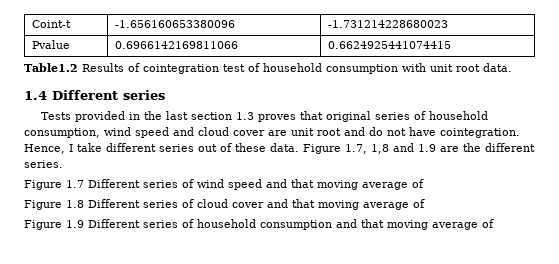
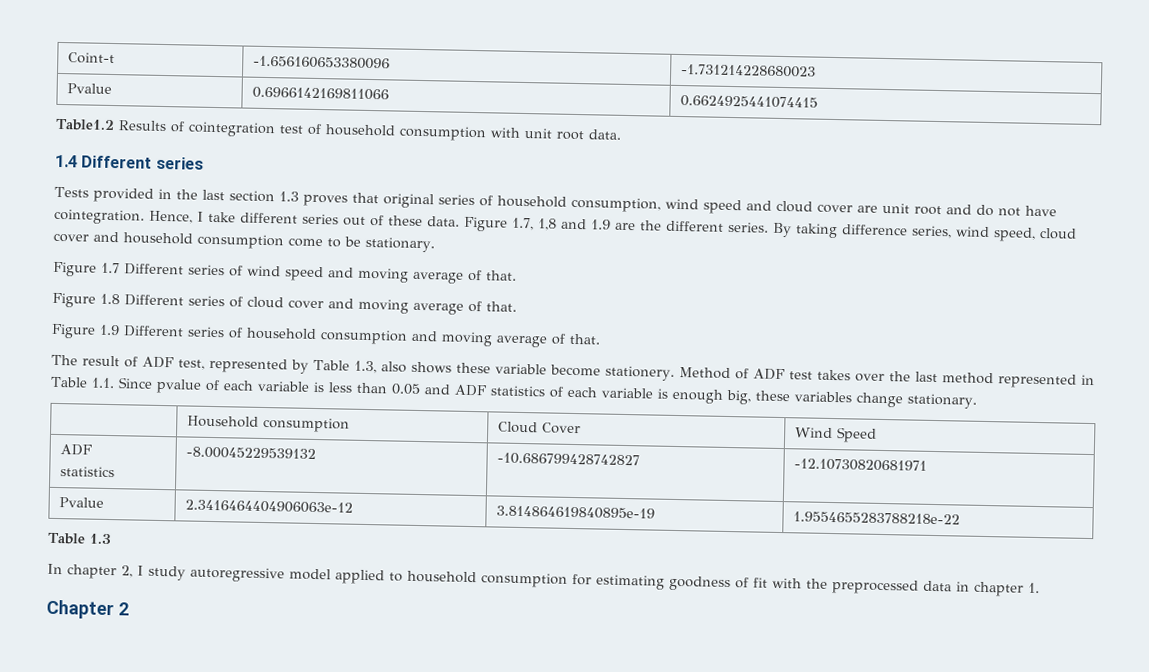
(63, 164) none -> [772,222,1077,242] [53,231,435,253] By taking difference series, wind speed, cloud cover and household consumption come to be stationary.
[291,179,424,190] that moving average of -> [358,267,517,284] moving average of that.
[292,199,425,210] that moving average of -> [358,298,517,315] moving average of that.
[361,219,494,230] that moving average of -> [441,331,601,348] [51,354,1095,389] [50,376,977,409] [187,415,351,433] [498,421,582,435] [795,427,878,443] [60,444,93,456] [60,466,116,478] [186,446,317,461] [497,452,641,467] [794,458,928,472] [59,497,105,508] [185,499,354,514] [496,505,656,520] [793,511,961,525] [47,532,112,545] [47,563,1040,597] [46,599,129,620] moving average of that. // The result of ADF test, represented by Table 1.3, also shows these variable become stationery. Method of ADF test takes over the last method represented in Table 1.1. Since pvalue of each variable is less than 0.05 and ADF statistics of each variable is enough big, these variables change stationary. // | Household consumption | Cloud Cover | Wind Speed // ADF // statistics | -8.00045229539132 | -10.686799428742827 | -12.10730820681971 // Pvalue | 2.3416464404906063e-12 | 3.814864619840895e-19 | 1.9554655283788218e-22 // Table 1.3 // In chapter 2, I study autoregressive model applied to household consumption for estimating goodness of fit with the preprocessed data in chapter 1. // Chapter 2

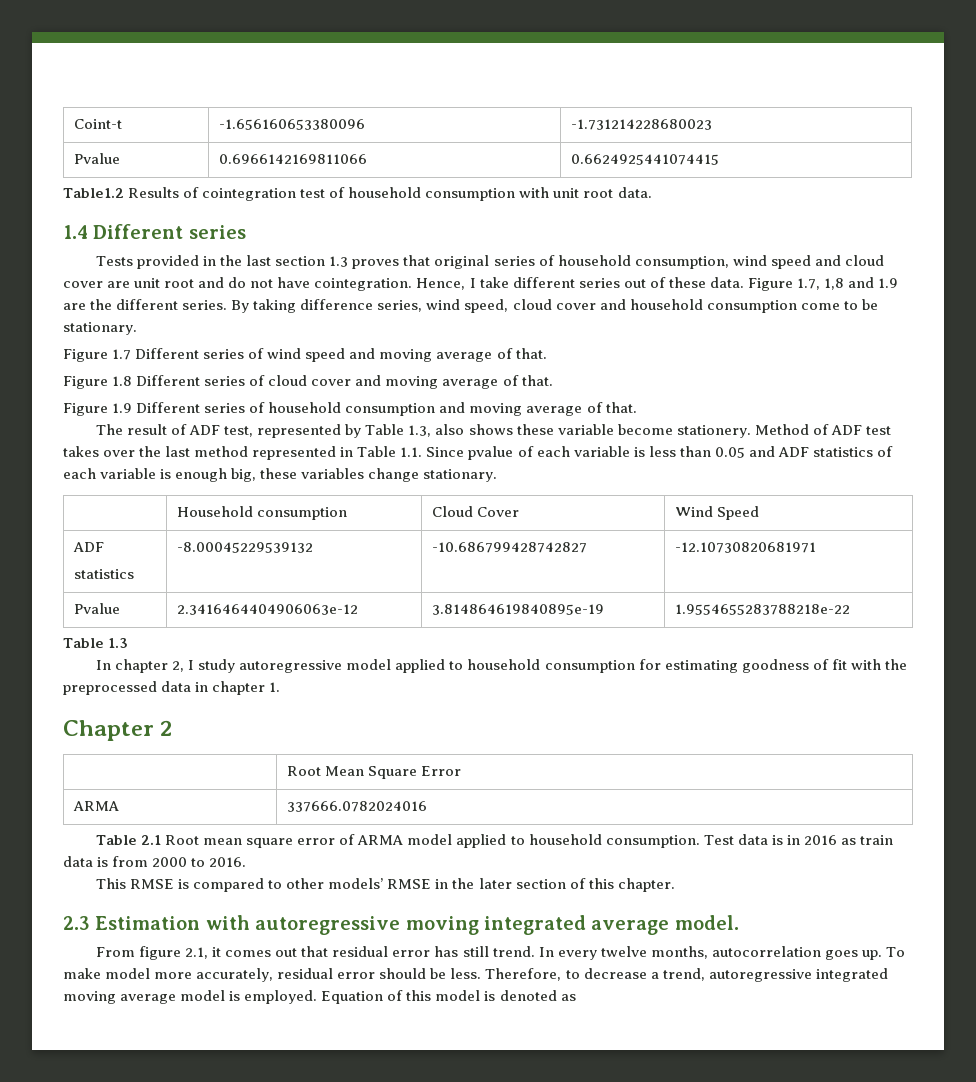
(129, 609) none -> [286,766,461,779] [72,801,119,811] [286,801,427,812] [96,834,893,848] [63,856,247,867] [96,878,675,892] [63,915,739,935] [96,946,905,960] [63,968,888,982] [63,990,576,1004] // | Root Mean Square Error // ARMA | 337666.0782024016 // Table 2.1 Root mean square error of ARMA model applied to household consumption. Test data is in 2016 as train data is from 2000 to 2016. // This RMSE is compared to other models’ RMSE in the later section of this chapter. // 2.3 Estimation with autoregressive moving integrated average model. // From figure 2.1, it comes out that residual error has still trend. In every twelve months, autocorrelation goes up. To make model more accurately, residual error should be less. Therefore, to decrease a trend, autoregressive integrated moving average model is employed. Equation of this model is denoted as

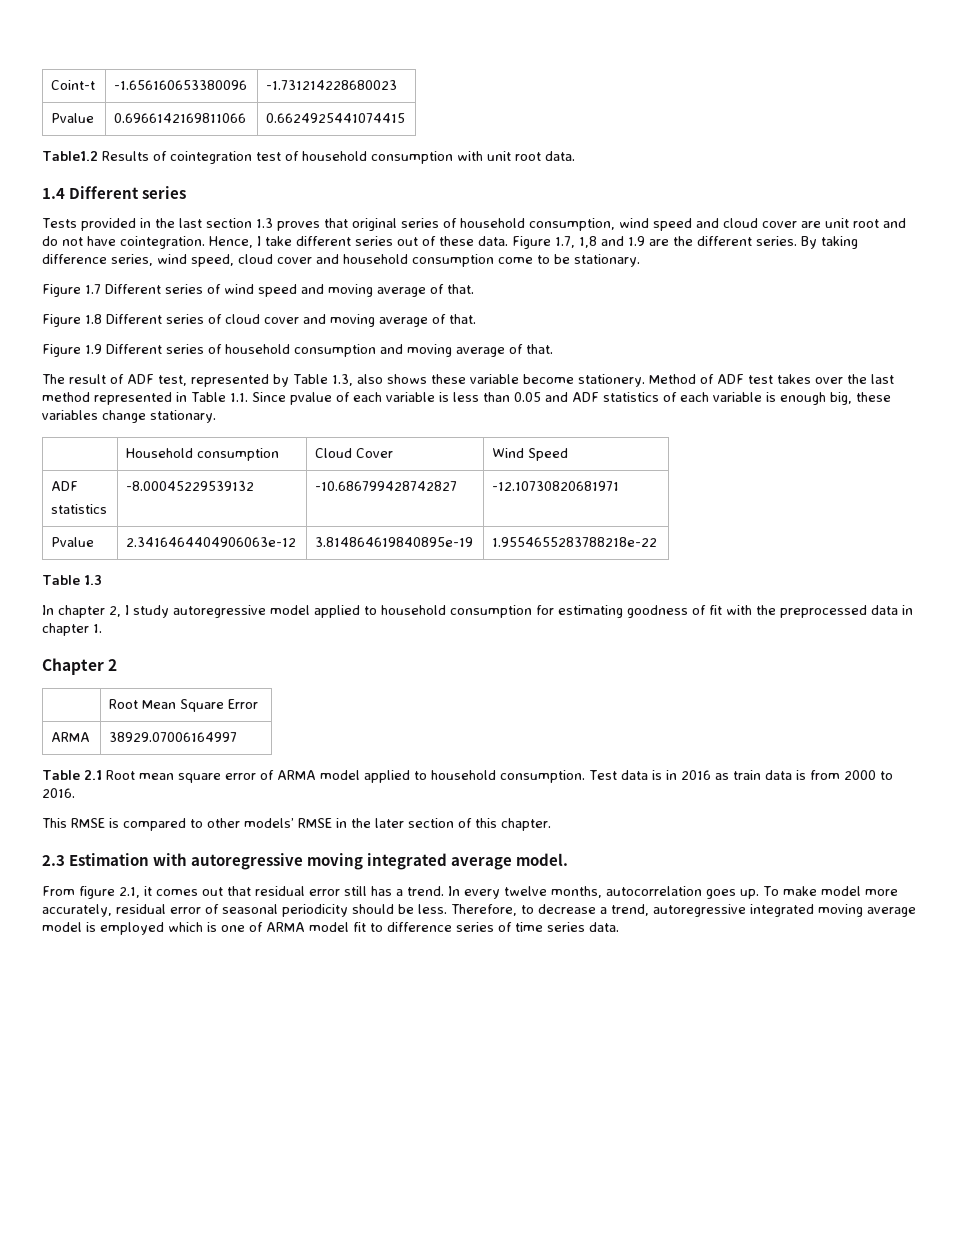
[286,801,427,812] 337666.0782024016 -> [109,732,238,742] 38929.07006164997
[434,946,489,957] has still -> [344,886,403,896] still has a
(376, 975) none -> [205,904,348,917] of seasonal periodicity
[244,990,576,1004] employed. Equation of this model is denoted as -> [100,922,619,935] employed which is one of ARMA model fit to difference series of time series data.

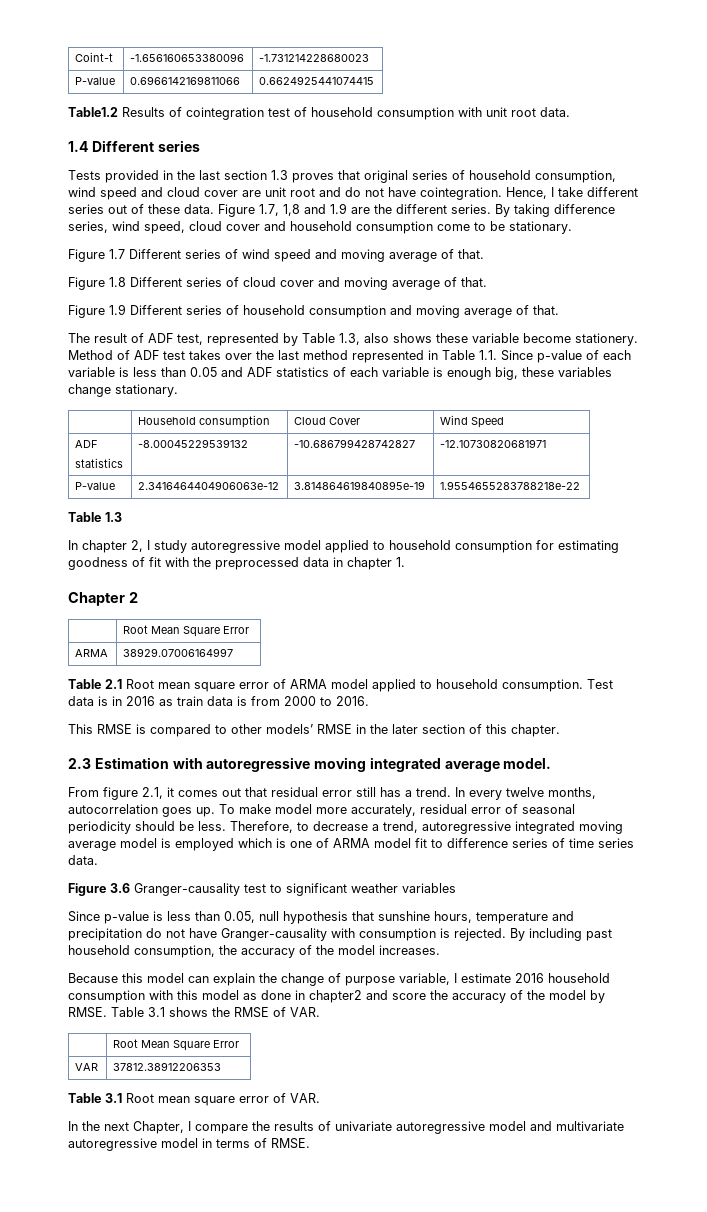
[51,113,95,123] Pvalue -> [75,77,116,85] P-value
[289,392,332,405] pvalue -> [537,350,582,363] p-value
[51,537,95,547] Pvalue -> [75,482,116,490] P-value
(619, 927) none -> [68,883,456,896] [68,911,574,924] [68,928,612,941] [68,945,440,958] [68,973,610,986] [68,990,605,1003] [68,1007,320,1018] [113,1039,240,1051] [75,1063,99,1071] [113,1062,222,1071] [68,1093,320,1106] [68,1121,624,1134] [68,1138,310,1151] // Figure 3.6 Granger-causality test to significant weather variables // Since p-value is less than 0.05, null hypothesis that sunshine hours, temperature and precipitation do not have Granger-causality with consumption is rejected. By including past household consumption, the accuracy of the model increases. // Because this model can explain the change of purpose variable, I estimate 2016 household consumption with this model as done in chapter2 and score the accuracy of the model by RMSE. Table 3.1 shows the RMSE of VAR. // | Root Mean Square Error // VAR | 37812.38912206353 // Table 3.1 Root mean square error of VAR. // In the next Chapter, I compare the results of univariate autoregressive model and multivariate autoregressive model in terms of RMSE.

